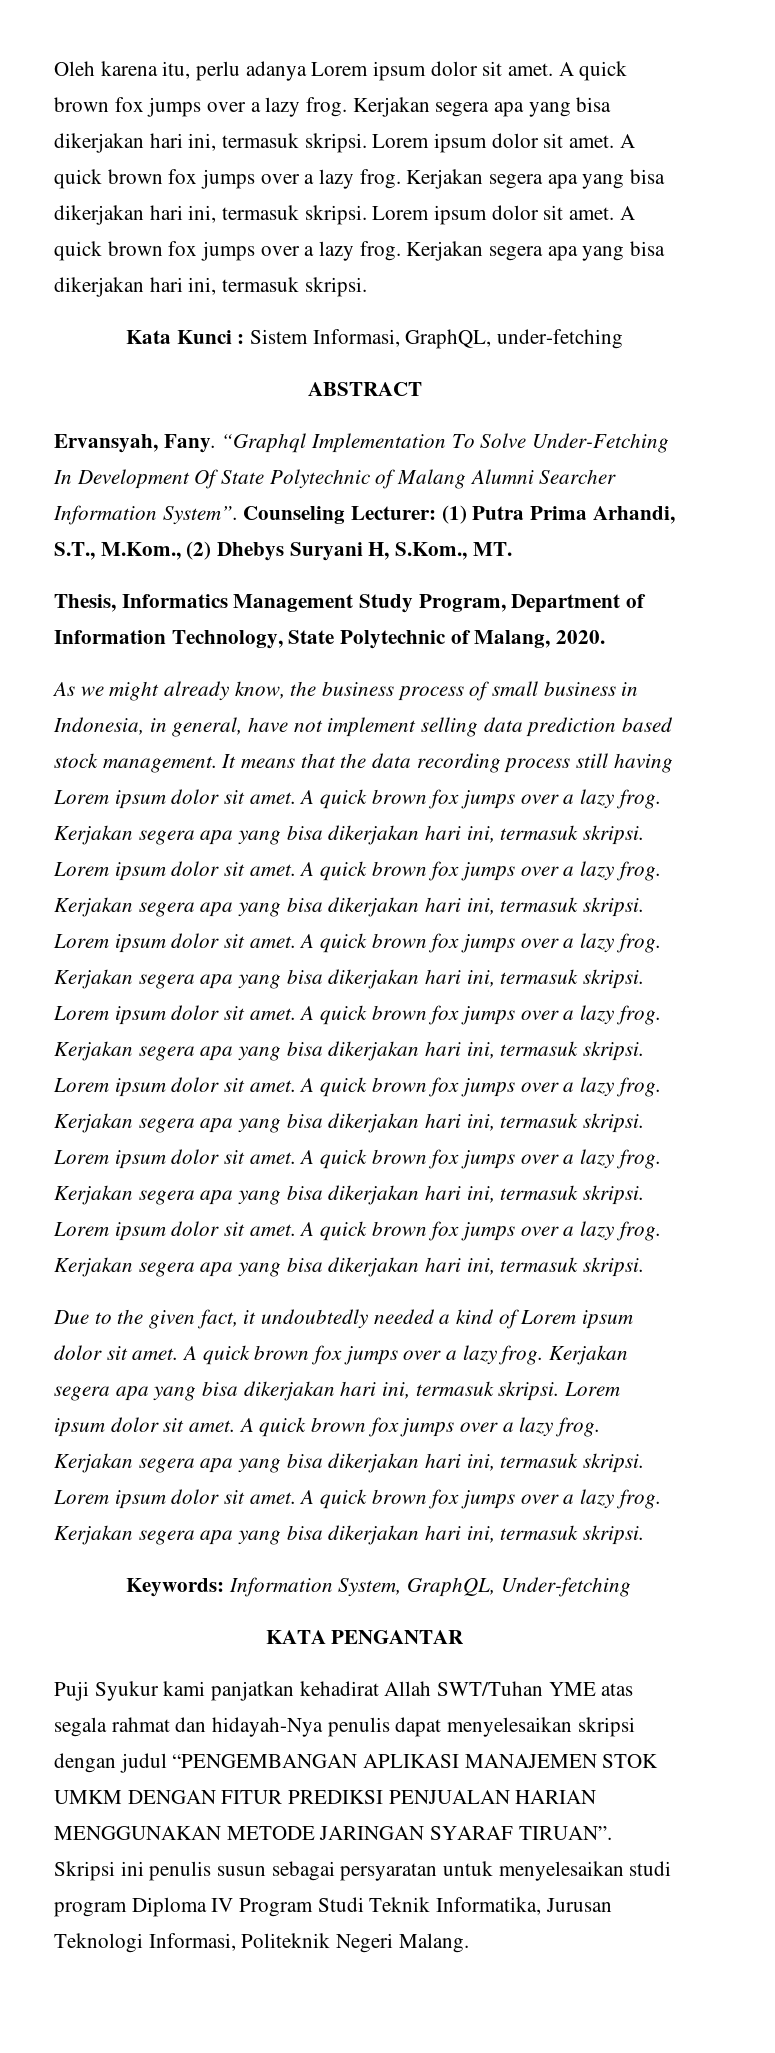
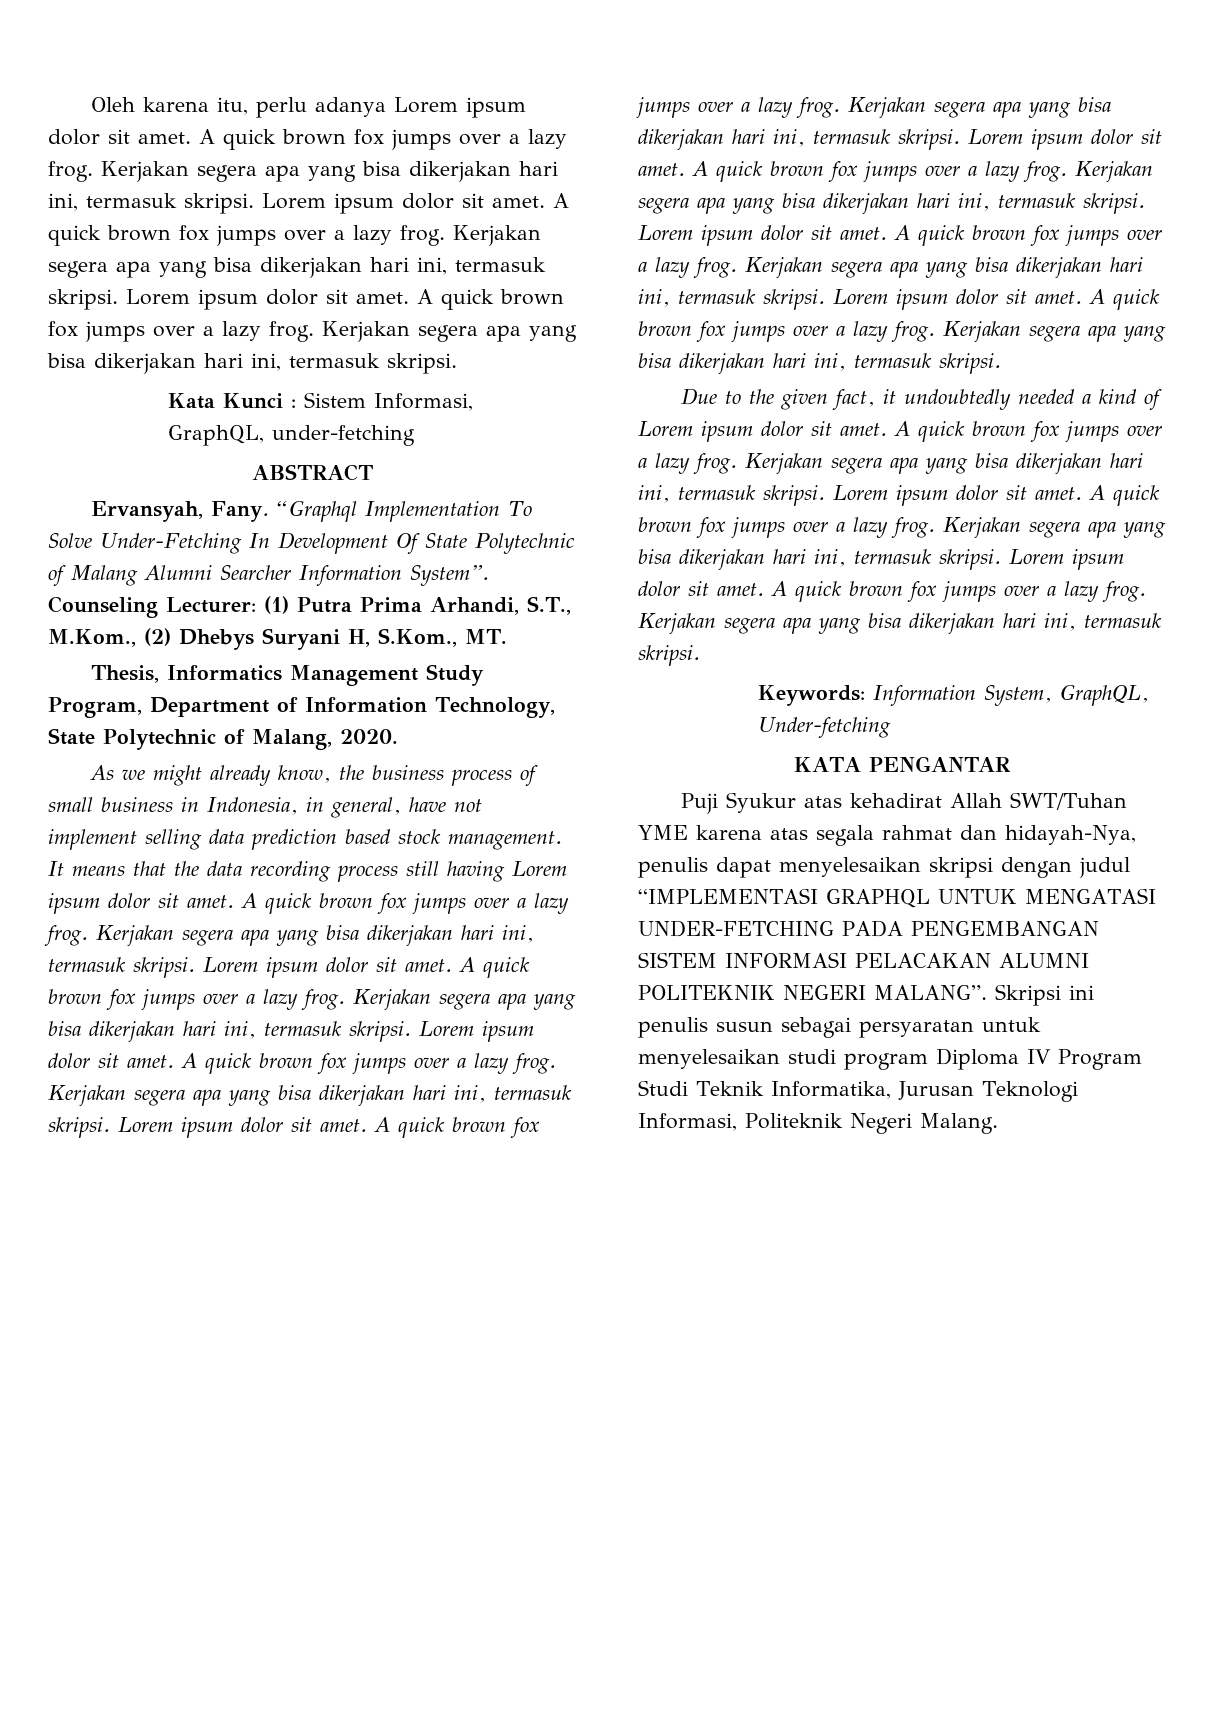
[163,1681,295,1701] kami panjatkan -> [804,796,843,808] atas
(596, 1689) none -> [696,825,762,840] karena
[212,1717,324,1737] hidayah-Nya -> [1005,825,1136,845] hidayah-Nya,
[172,1754,659,1768] [54,1790,597,1804] [54,1826,612,1840] “PENGEMBANGAN APLIKASI MANAJEMEN STOK UMKM DENGAN FITUR PREDIKSI PENJUALAN HARIAN MENGGUNAKAN METODE JARINGAN SYARAF TIRUAN”. -> [638,888,1156,908] [638,920,1099,937] [638,952,1089,968] [638,985,987,1000] “IMPLEMENTASI GRAPHQL UNTUK MENGATASI UNDER-FETCHING PADA PENGEMBANGAN SISTEM INFORMASI PELACAKAN ALUMNI POLITEKNIK NEGERI MALANG”.

